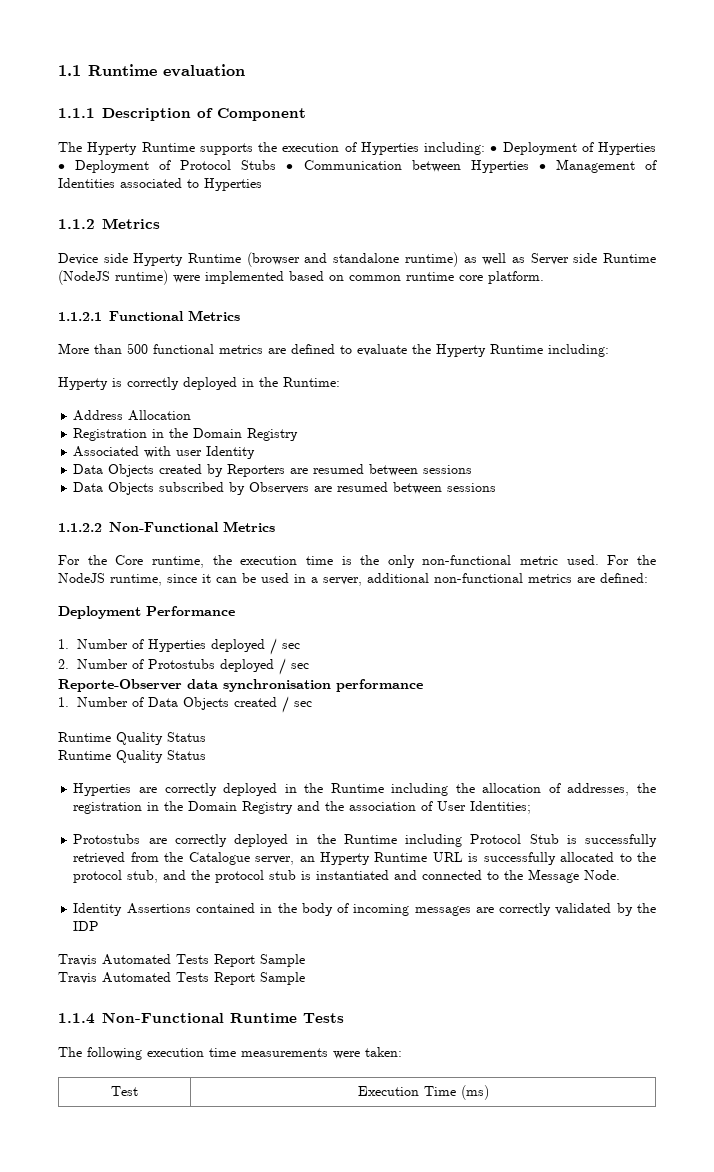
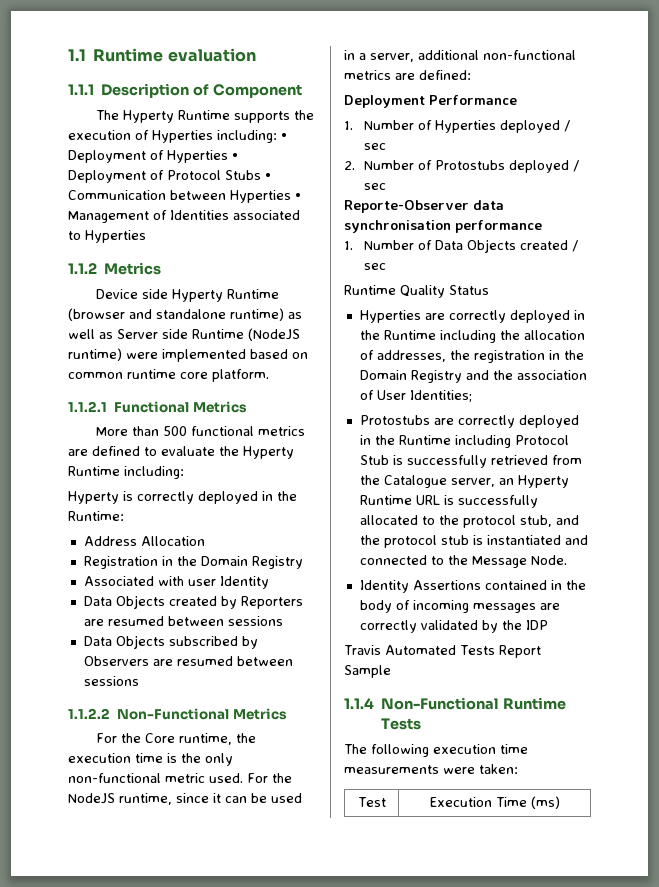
[58,750,206,763] // Runtime Quality Status -> (489, 290) none
[58,972,305,985] // Travis Automated Tests Report Sample -> (391, 671) none

